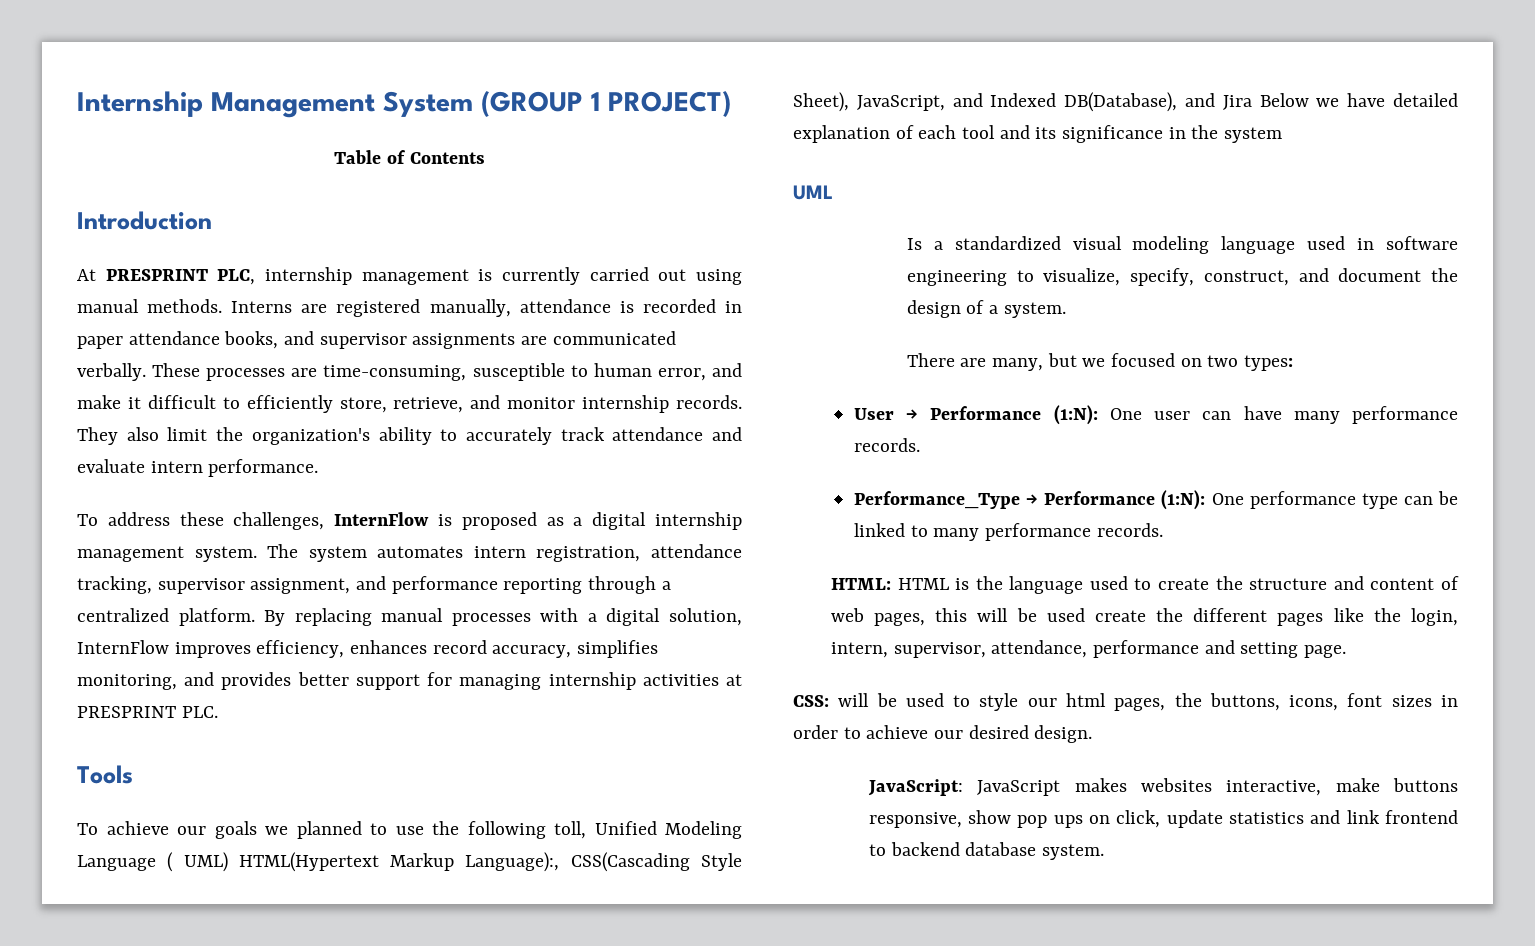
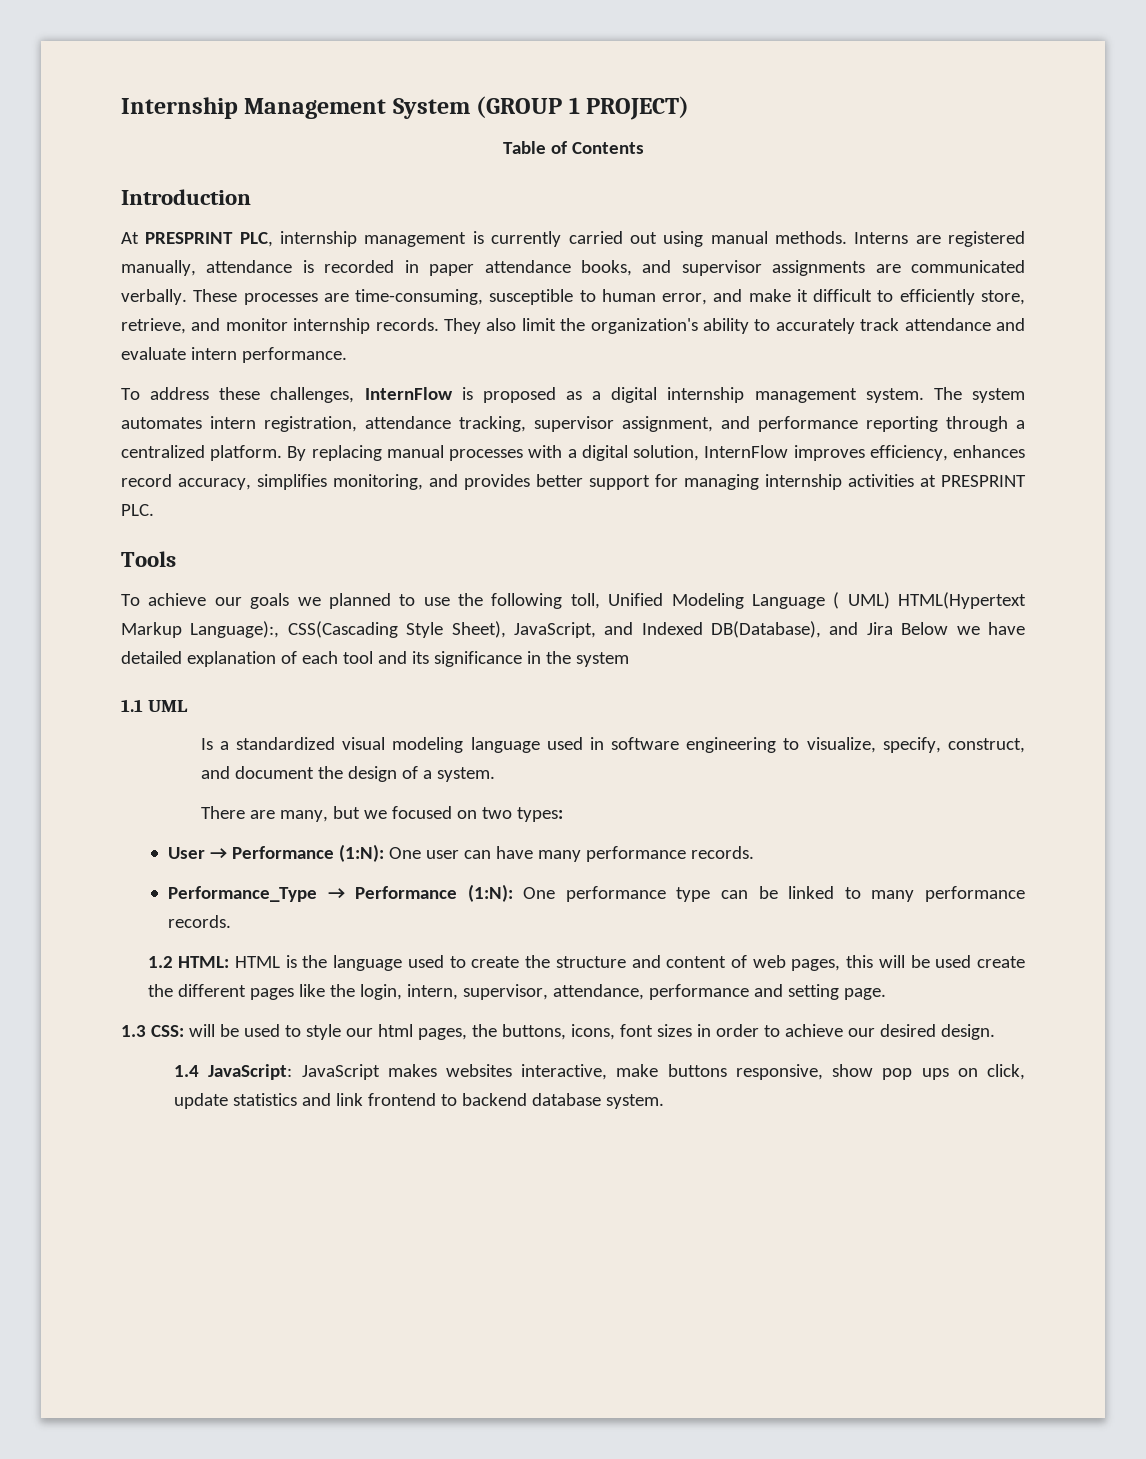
(1283, 135) none -> [121,699,143,712] 1.1
(1163, 530) none -> [147,956,173,968] 1.2
(1346, 651) none -> [121,1025,146,1037] 1.3
(1093, 734) none -> [174,1065,200,1077] 1.4

